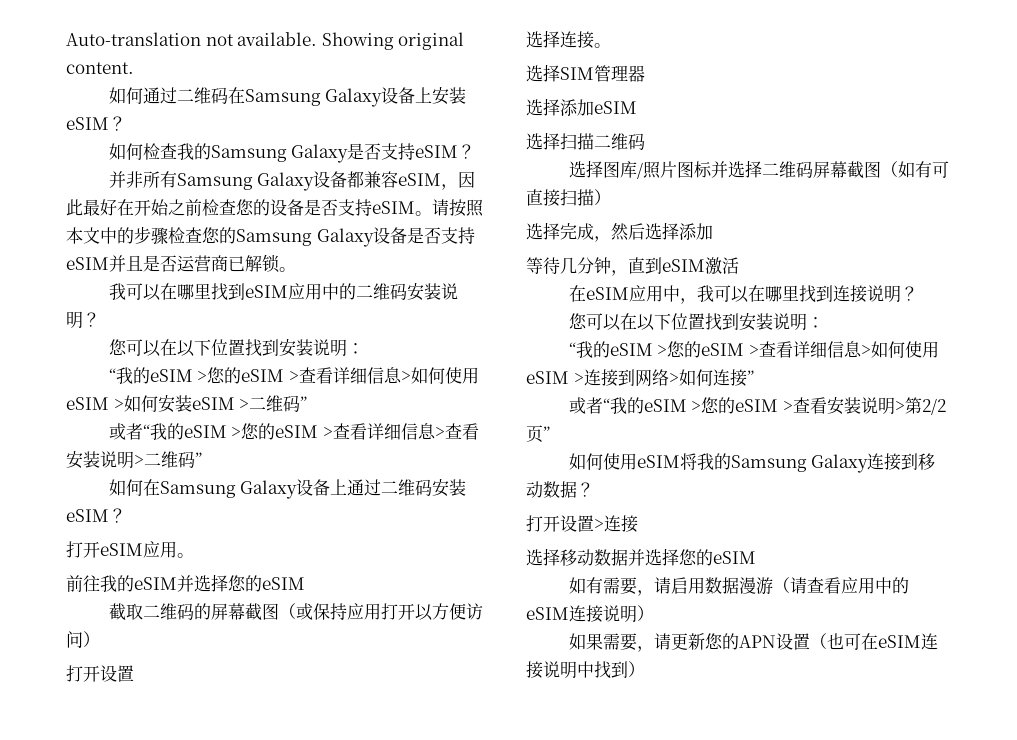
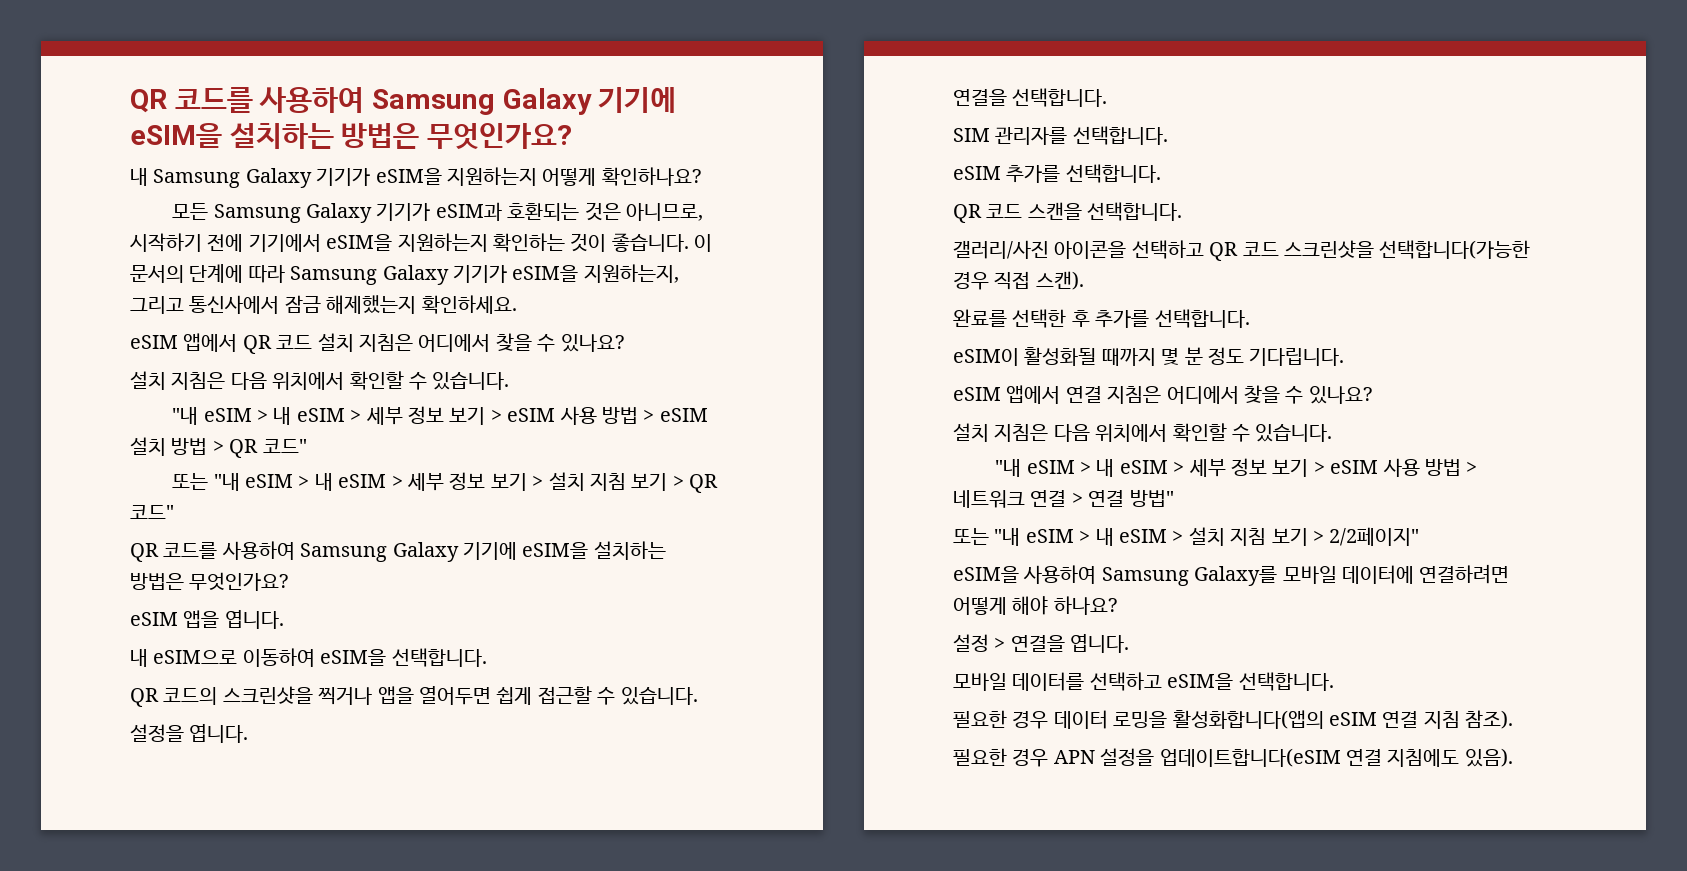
[66,32,465,50] [66,62,134,74] [108,87,467,107] [66,116,126,131] [108,143,476,163] [108,171,476,191] [66,199,484,217] [66,226,475,247] [66,254,296,273] [108,283,458,301] [66,311,100,329] [108,339,364,357] [108,367,479,384] [66,395,308,413] [108,423,479,440] [66,451,202,469] [108,479,467,499] [66,508,126,523] [66,541,194,558] [66,574,305,592] [108,603,483,621] [66,631,100,648] [66,665,134,682] [526,30,611,49] [526,64,645,82] [526,98,637,116] [526,132,645,150] [568,160,949,179] [526,189,611,207] [526,222,713,242] [526,257,739,276] [568,285,918,304] [568,313,824,331] [568,341,939,358] [526,369,754,387] [568,397,946,415] [526,425,550,443] [568,453,936,473] [526,481,594,498] [526,515,638,533] [526,548,756,566] [568,577,909,596] [526,605,654,623] [568,633,938,652] [526,661,645,679] Auto-translation not available. Showing original content. // 如何通过二维码在Samsung Galaxy设备上安装eSIM？ // 如何检查我的Samsung Galaxy是否支持eSIM？ // 并非所有Samsung Galaxy设备都兼容eSIM，因此最好在开始之前检查您的设备是否支持eSIM。请按照本文中的步骤检查您的Samsung Galaxy设备是否支持eSIM并且是否运营商已解锁。 // 我可以在哪里找到eSIM应用中的二维码安装说明？ // 您可以在以下位置找到安装说明： // “我的eSIM >您的eSIM >查看详细信息>如何使用eSIM >如何安装eSIM >二维码” // 或者“我的eSIM >您的eSIM >查看详细信息>查看安装说明>二维码” // 如何在Samsung Galaxy设备上通过二维码安装eSIM？ // 打开eSIM应用。 // 前往我的eSIM并选择您的eSIM // 截取二维码的屏幕截图（或保持应用打开以方便访问） // 打开设置 // 选择连接。 // 选择SIM管理器 // 选择添加eSIM // 选择扫描二维码 // 选择图库/照片图标并选择二维码屏幕截图（如有可直接扫描） // 选择完成，然后选择添加 // 等待几分钟，直到eSIM激活 // 在eSIM应用中，我可以在哪里找到连接说明？ // 您可以在以下位置找到安装说明： // “我的eSIM >您的eSIM >查看详细信息>如何使用eSIM >连接到网络>如何连接” // 或者“我的eSIM >您的eSIM >查看安装说明>第2/2页” // 如何使用eSIM将我的Samsung Galaxy连接到移动数据？ // 打开设置>连接 // 选择移动数据并选择您的eSIM // 如有需要，请启用数据漫游（请查看应用中的eSIM连接说明） // 如果需要，请更新您的APN设置（也可在eSIM连接说明中找到） -> [130,87,677,115] [130,123,573,149] [130,167,701,188] [172,202,704,223] [130,233,713,252] [130,264,679,285] [130,295,517,314] [130,333,624,354] [130,371,510,390] [172,406,708,425] [130,437,307,458] [172,472,719,493] [130,505,174,519] [130,541,666,562] [130,572,289,591] [130,609,284,629] [130,648,487,667] [130,686,698,707] [130,723,249,743] [953,88,1108,107] [953,126,1168,145] [953,164,1161,183] [953,202,1183,223] [953,240,1531,261] [953,271,1084,290] [953,309,1250,328] [953,347,1345,366] [953,385,1372,404] [953,423,1333,442] [995,458,1478,477] [953,489,1174,508] [953,527,1420,546] [953,564,1510,586] [953,596,1117,615] [953,633,1130,653] [953,672,1334,691] [953,710,1514,729] [953,748,1513,767] QR 코드를 사용하여 Samsung Galaxy 기기에 eSIM을 설치하는 방법은 무엇인가요? // 내 Samsung Galaxy 기기가 eSIM을 지원하는지 어떻게 확인하나요? // 모든 Samsung Galaxy 기기가 eSIM과 호환되는 것은 아니므로, 시작하기 전에 기기에서 eSIM을 지원하는지 확인하는 것이 좋습니다. 이 문서의 단계에 따라 Samsung Galaxy 기기가 eSIM을 지원하는지, 그리고 통신사에서 잠금 해제했는지 확인하세요. // eSIM 앱에서 QR 코드 설치 지침은 어디에서 찾을 수 있나요? // 설치 지침은 다음 위치에서 확인할 수 있습니다. // "내 eSIM > 내 eSIM > 세부 정보 보기 > eSIM 사용 방법 > eSIM 설치 방법 > QR 코드" // 또는 "내 eSIM > 내 eSIM > 세부 정보 보기 > 설치 지침 보기 > QR 코드" // QR 코드를 사용하여 Samsung Galaxy 기기에 eSIM을 설치하는 방법은 무엇인가요? // eSIM 앱을 엽니다. // 내 eSIM으로 이동하여 eSIM을 선택합니다. // QR 코드의 스크린샷을 찍거나 앱을 열어두면 쉽게 접근할 수 있습니다. // 설정을 엽니다. // 연결을 선택합니다. // SIM 관리자를 선택합니다. // eSIM 추가를 선택합니다. // QR 코드 스캔을 선택합니다. // 갤러리/사진 아이콘을 선택하고 QR 코드 스크린샷을 선택합니다(가능한 경우 직접 스캔). // 완료를 선택한 후 추가를 선택합니다. // eSIM이 활성화될 때까지 몇 분 정도 기다립니다. // eSIM 앱에서 연결 지침은 어디에서 찾을 수 있나요? // 설치 지침은 다음 위치에서 확인할 수 있습니다. // "내 eSIM > 내 eSIM > 세부 정보 보기 > eSIM 사용 방법 > 네트워크 연결 > 연결 방법" // 또는 "내 eSIM > 내 eSIM > 설치 지침 보기 > 2/2페이지" // eSIM을 사용하여 Samsung Galaxy를 모바일 데이터에 연결하려면 어떻게 해야 하나요? // 설정 > 연결을 엽니다. // 모바일 데이터를 선택하고 eSIM을 선택합니다. // 필요한 경우 데이터 로밍을 활성화합니다(앱의 eSIM 연결 지침 참조). // 필요한 경우 APN 설정을 업데이트합니다(eSIM 연결 지침에도 있음).

